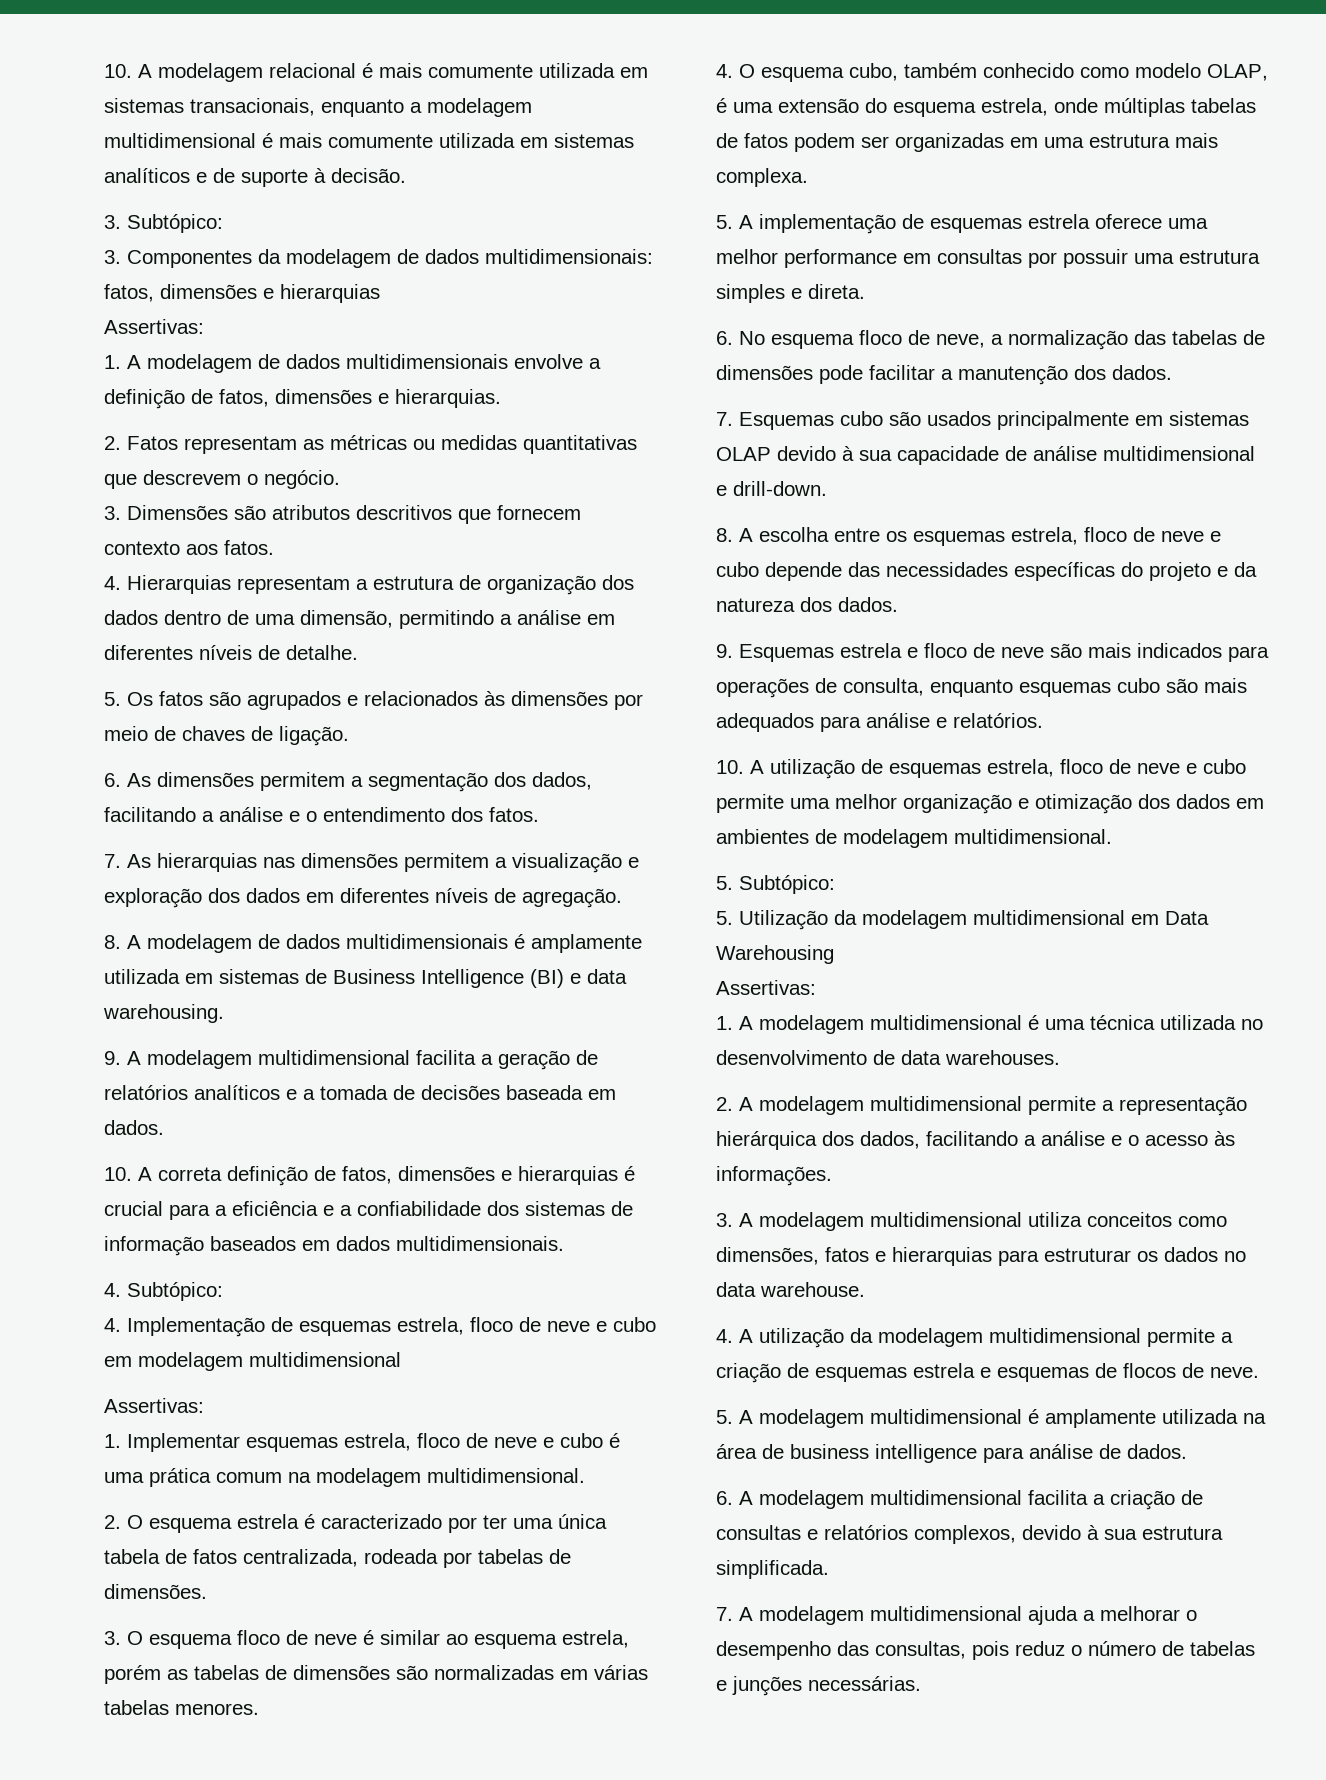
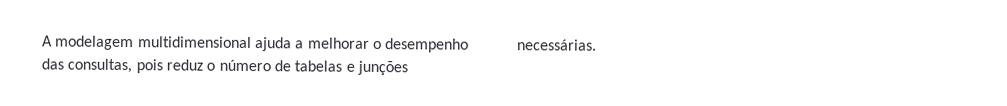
[104,63,648,82] [104,98,532,117] [104,133,634,148] [104,168,406,187] [104,214,223,233] [104,249,653,268] [104,284,380,303] [104,319,204,334] [104,354,601,373] [104,389,501,409] [104,435,637,454] [104,470,340,489] [104,505,581,524] [104,540,274,555] [104,575,634,595] [104,610,615,629] [104,645,358,660] [104,691,643,710] [104,726,349,746] [104,772,592,792] [104,807,539,822] [104,853,639,873] [104,888,622,908] [104,934,642,953] [104,969,627,988] [103,1004,224,1023] [104,1050,598,1070] [104,1085,616,1100] [104,1120,164,1135] [104,1166,635,1186] [104,1201,633,1220] [104,1236,564,1256] [104,1282,223,1301] [104,1317,656,1337] [104,1352,401,1371] [104,1398,204,1413] [104,1433,620,1452] [104,1468,585,1487] [104,1514,607,1533] [104,1549,571,1568] [104,1584,207,1599] [104,1630,629,1649] [104,1665,648,1684] [104,1700,259,1715] [716,63,1268,82] [716,98,1256,117] [716,133,1218,152] [716,168,808,187] [716,214,1208,234] [716,249,1260,268] [716,284,865,303] [716,330,1265,350] [716,365,1172,385] [716,411,1249,430] [716,446,1255,465] [716,481,827,496] [716,527,1221,546] [716,562,1257,581] [716,597,898,612] [716,643,1269,662] [716,678,1247,698] [716,713,1043,732] [716,759,1246,779] [716,794,1264,814] [716,829,1112,848] [716,875,835,894] [716,910,1209,930] [716,945,834,964] [716,980,816,995] [716,1015,1263,1034] [716,1050,1060,1065] [716,1096,1247,1116] [716,1131,1235,1150] [716,1166,832,1186] [716,1212,1227,1231] [716,1247,1246,1266] [716,1282,865,1297] [716,1328,1233,1348] [716,1363,1259,1383] [716,1409,1266,1428] [716,1444,1187,1463] [716,1490,1203,1510] [716,1525,1223,1544] [716,1560,829,1579] [716,1607,733,1621] 10. A modelagem relacional é mais comumente utilizada em sistemas transacionais, enquanto a modelagem multidimensional é mais comumente utilizada em sistemas analíticos e de suporte à decisão. // 3. Subtópico: // 3. Componentes da modelagem de dados multidimensionais: fatos, dimensões e hierarquias // Assertivas: // 1. A modelagem de dados multidimensionais envolve a definição de fatos, dimensões e hierarquias. // 2. Fatos representam as métricas ou medidas quantitativas que descrevem o negócio. // 3. Dimensões são atributos descritivos que fornecem contexto aos fatos. // 4. Hierarquias representam a estrutura de organização dos dados dentro de uma dimensão, permitindo a análise em diferentes níveis de detalhe. // 5. Os fatos são agrupados e relacionados às dimensões por meio de chaves de ligação. // 6. As dimensões permitem a segmentação dos dados, facilitando a análise e o entendimento dos fatos. // 7. As hierarquias nas dimensões permitem a visualização e exploração dos dados em diferentes níveis de agregação. // 8. A modelagem de dados multidimensionais é amplamente utilizada em sistemas de Business Intelligence (BI) e data warehousing. // 9. A modelagem multidimensional facilita a geração de relatórios analíticos e a tomada de decisões baseada em dados. // 10. A correta definição de fatos, dimensões e hierarquias é crucial para a eficiência e a confiabilidade dos sistemas de informação baseados em dados multidimensionais. // 4. Subtópico: // 4. Implementação de esquemas estrela, floco de neve e cubo em modelagem multidimensional // Assertivas: // 1. Implementar esquemas estrela, floco de neve e cubo é uma prática comum na modelagem multidimensional. // 2. O esquema estrela é caracterizado por ter uma única tabela de fatos centralizada, rodeada por tabelas de dimensões. // 3. O esquema floco de neve é similar ao esquema estrela, porém as tabelas de dimensões são normalizadas em várias tabelas menores. // 4. O esquema cubo, também conhecido como modelo OLAP, é uma extensão do esquema estrela, onde múltiplas tabelas de fatos podem ser organizadas em uma estrutura mais complexa. // 5. A implementação de esquemas estrela oferece uma melhor performance em consultas por possuir uma estrutura simples e direta. // 6. No esquema floco de neve, a normalização das tabelas de dimensões pode facilitar a manutenção dos dados. // 7. Esquemas cubo são usados principalmente em sistemas OLAP devido à sua capacidade de análise multidimensional e drill-down. // 8. A escolha entre os esquemas estrela, floco de neve e cubo depende das necessidades específicas do projeto e da natureza dos dados. // 9. Esquemas estrela e floco de neve são mais indicados para operações de consulta, enquanto esquemas cubo são mais adequados para análise e relatórios. // 10. A utilização de esquemas estrela, floco de neve e cubo permite uma melhor organização e otimização dos dados em ambientes de modelagem multidimensional. // 5. Subtópico: // 5. Utilização da modelagem multidimensional em Data Warehousing // Assertivas: // 1. A modelagem multidimensional é uma técnica utilizada no desenvolvimento de data warehouses. // 2. A modelagem multidimensional permite a representação hierárquica dos dados, facilitando a análise e o acesso às informações. // 3. A modelagem multidimensional utiliza conceitos como dimensões, fatos e hierarquias para estruturar os dados no data warehouse. // 4. A utilização da modelagem multidimensional permite a criação de esquemas estrela e esquemas de flocos de neve. // 5. A modelagem multidimensional é amplamente utilizada na área de business intelligence para análise de dados. // 6. A modelagem multidimensional facilita a criação de consultas e relatórios complexos, devido à sua estrutura simplificada. // 7. -> (42, 41) none

